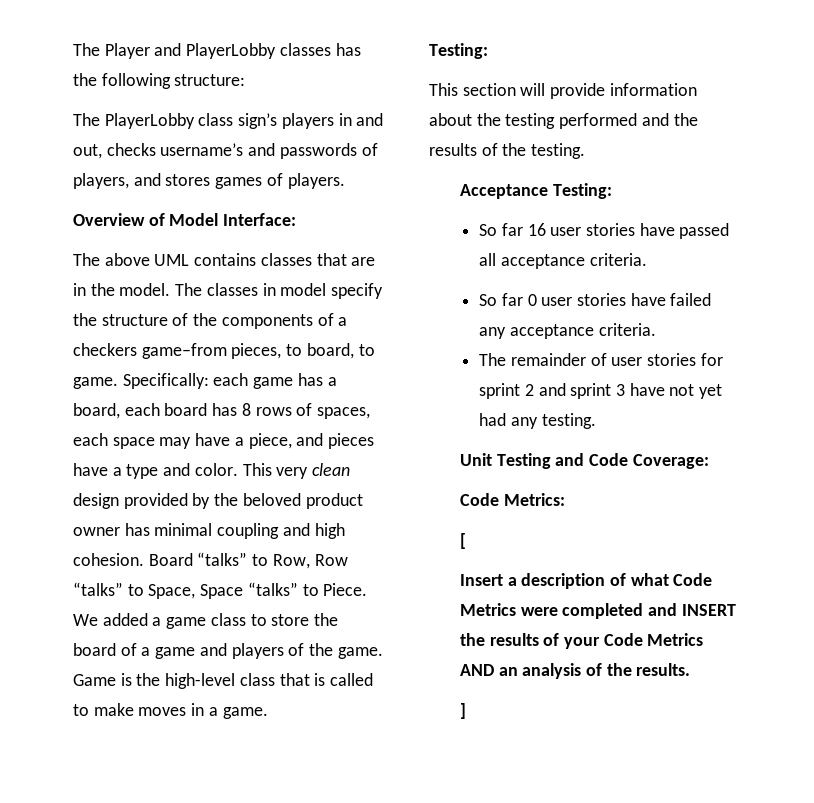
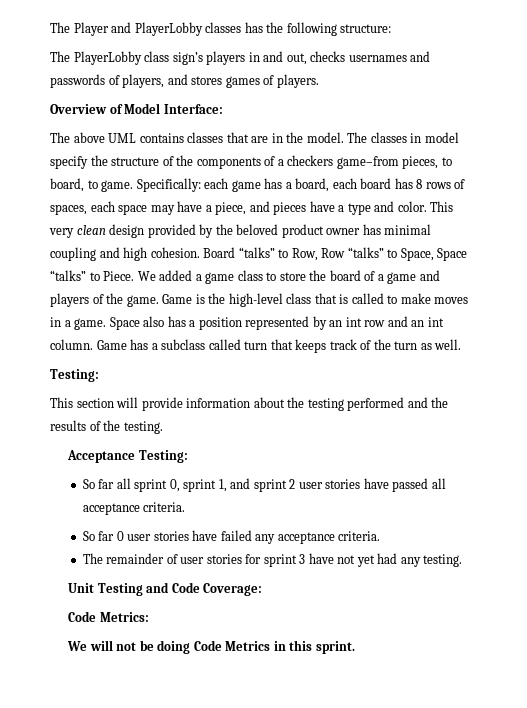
[160,143,244,156] username’s -> [348,55,407,62] usernames
(268, 713) none -> [109,316,444,330] [50,339,462,353] Space also has a position represented by an int row and an int column. Game has a subclass called turn that keeps track of the turn as well.
[527,223,546,236] 16 -> [116,478,296,492] all sprint 0, sprint 1, and sprint 2
[524,383,612,399] 2 and sprint -> (297, 560) none
[459,533,466,549] [459,573,713,589] [459,603,736,619] [459,633,704,649] [459,663,691,679] [459,703,466,719] [ // Insert a description of what Code Metrics were completed and INSERT the results of your Code Metrics AND an analysis of the results. // ] -> [67,640,355,654] We will not be doing Code Metrics in this sprint.

